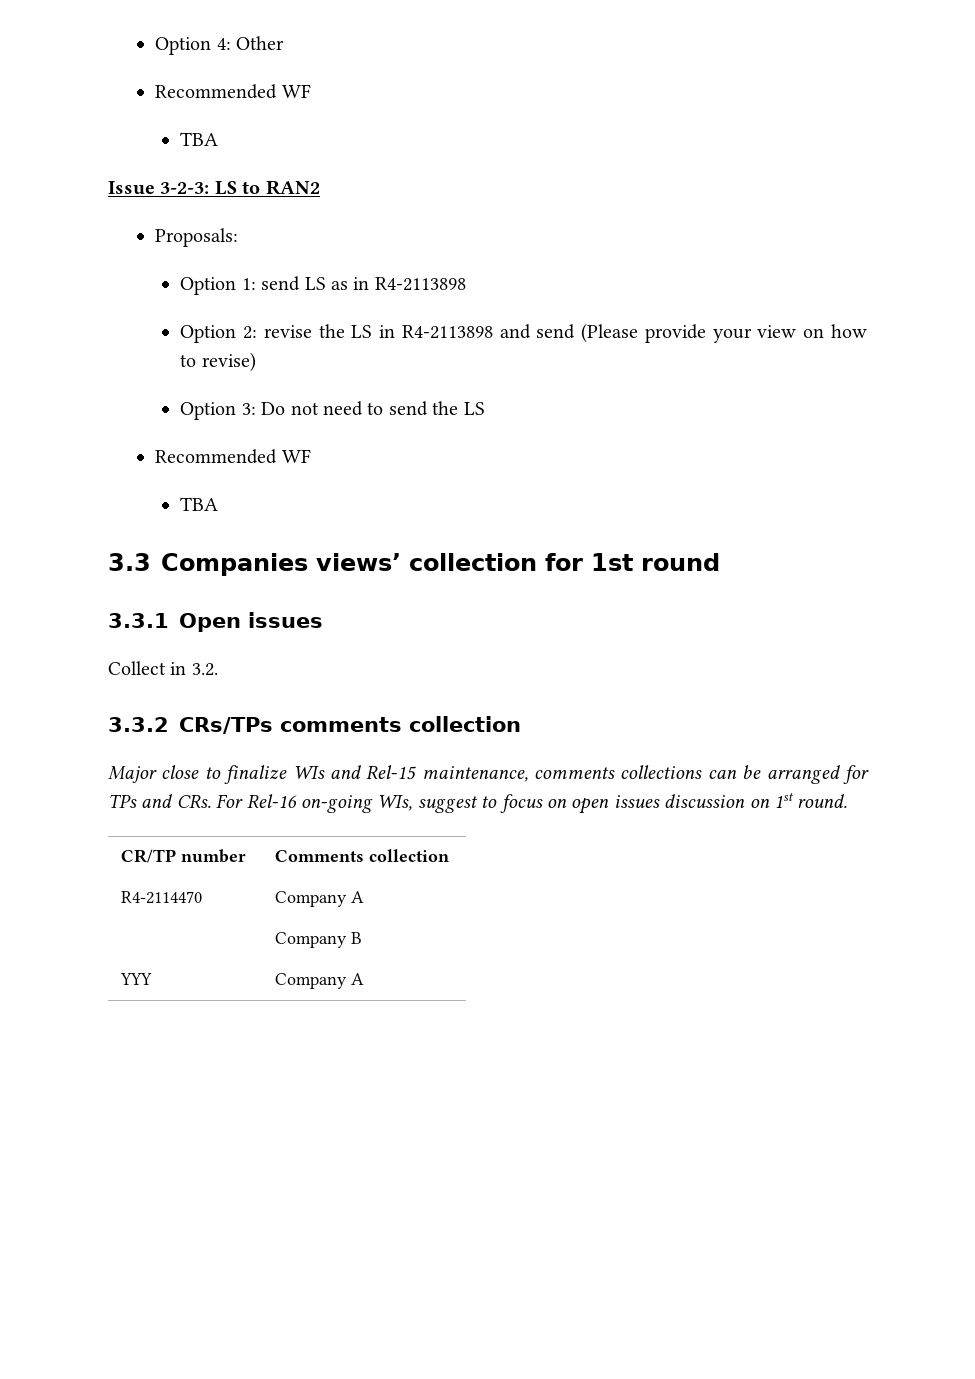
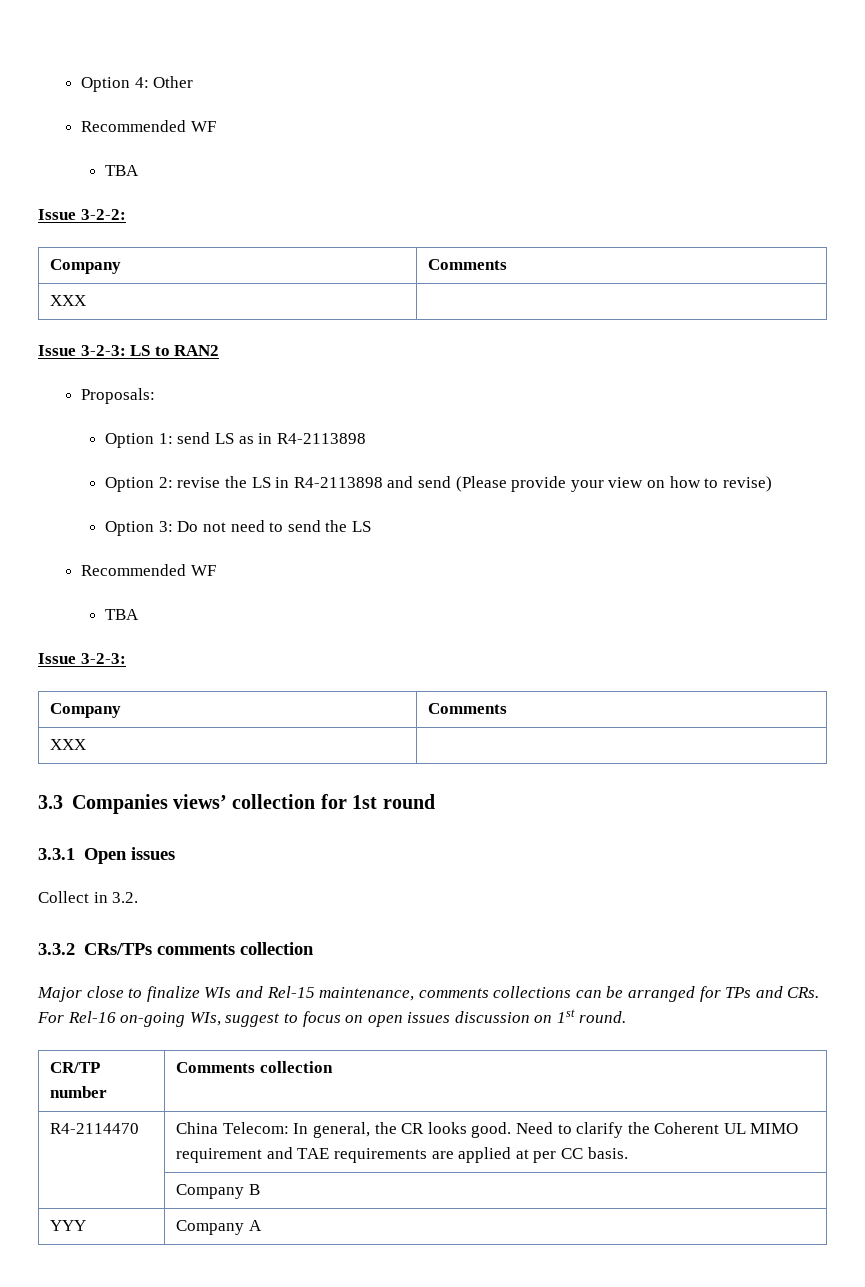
(219, 139) none -> [38,209,126,220] [50,259,122,274] [428,259,508,270] [50,295,87,306] // Issue 3-2-2: // Company | Comments // XXX |
(219, 504) none -> [38,653,126,664] [50,703,122,718] [428,703,508,714] [50,739,87,750] // Issue 3-2-3: // Company | Comments // XXX |
[275,891,365,907] Company A -> [176,1122,799,1138] [176,1147,628,1163] China Telecom: In general, the CR looks good. Need to clarify the Coherent UL MIMO requirement and TAE requirements are applied at per CC basis.

